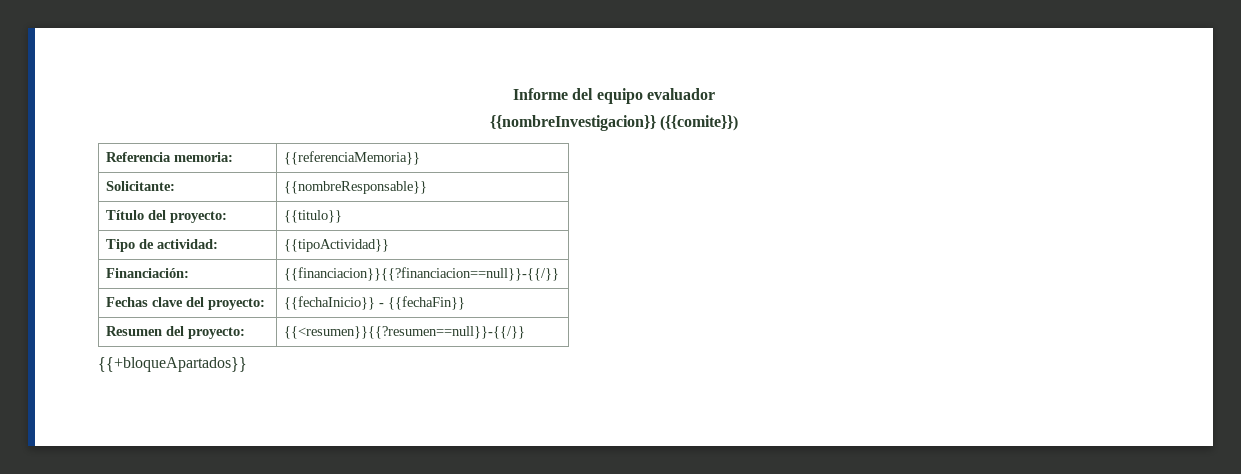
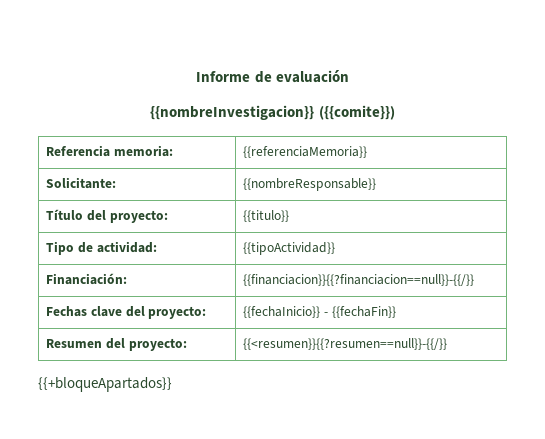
[572,88,715,104] del equipo evaluador -> [254,70,349,83] de evaluación

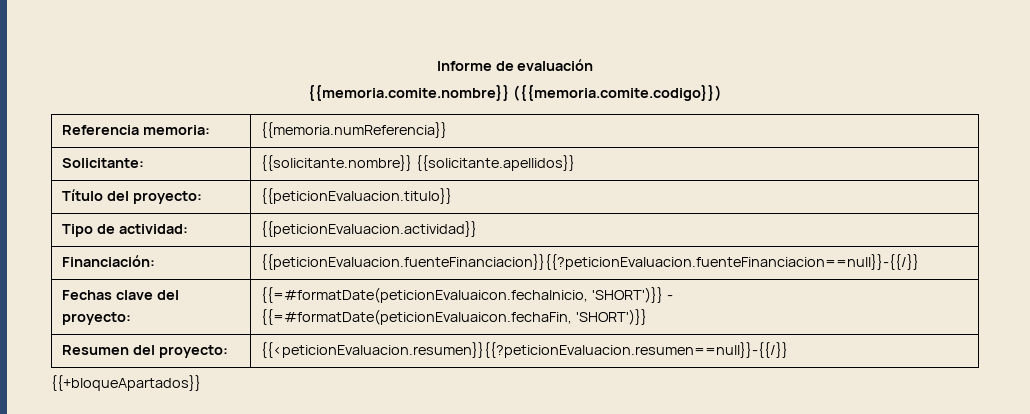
[150,105,395,120] {{nombreInvestigacion}} ({{comite}}) -> [307,85,723,101] {{memoria.comite.nombre}} ({{memoria.comite.codigo}})
[243,146,368,158] {{referenciaMemoria}} -> [260,122,447,138] {{memoria.numReferencia}}
[243,178,377,191] {{nombreResponsable}} -> [260,155,575,171] {{solicitante.nombre}} {{solicitante.apellidos}}
[243,210,290,222] {{titulo}} -> [260,188,452,204] {{peticionEvaluacion.titulo}}
[243,242,336,255] {{tipoActividad}} -> [260,221,477,237] {{peticionEvaluacion.actividad}}
[243,274,475,286] {{financiacion}}{{?financiacion==null}}-{{/}} -> [260,254,919,270] {{peticionEvaluacion.fuenteFinanciacion}}{{?peticionEvaluacion.fuenteFinanciacion==null}}-{{/}}
[243,306,396,318] {{fechaInicio}} - {{fechaFin}} -> [260,287,673,303] [260,309,647,325] {{=#formatDate(peticionEvaluaicon.fechaInicio, 'SHORT')}} - {{=#formatDate(peticionEvaluaicon.fechaFin, 'SHORT')}}
[243,338,448,350] {{<resumen}}{{?resumen==null}}-{{/}} -> [260,342,788,358] {{<peticionEvaluacion.resumen}}{{?peticionEvaluacion.resumen==null}}-{{/}}

